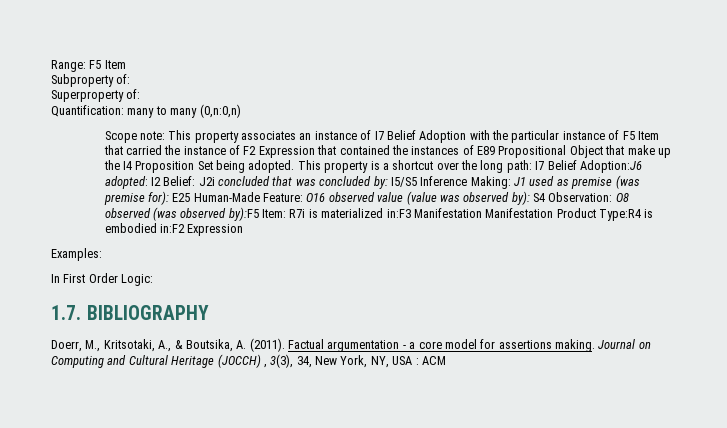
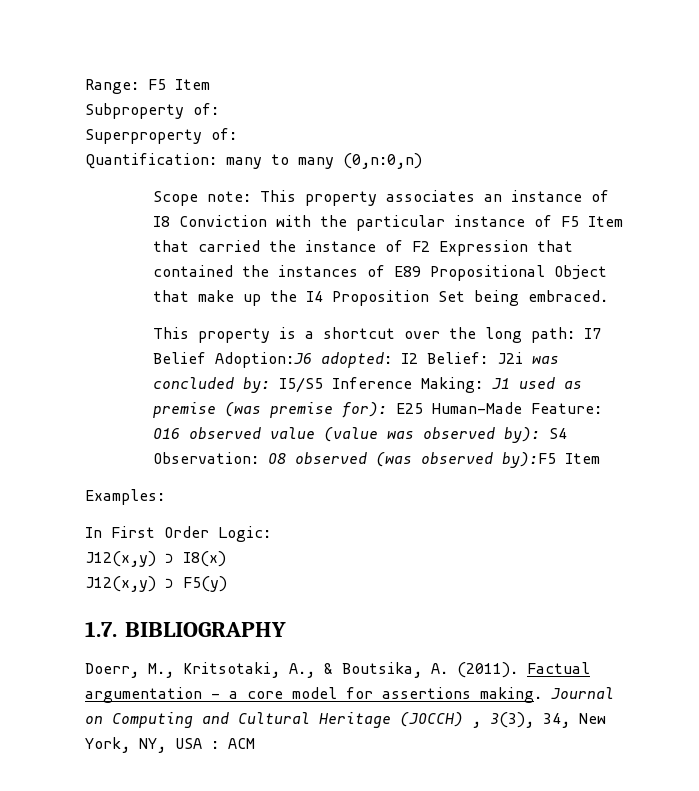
[374,130,467,143] I7 Belief Adoption -> [153,215,268,227] I8 Conviction
[248,160,295,173] adopted. -> [528,290,609,302] embraced. //
[218,176,293,186] concluded that -> (524, 358) none
[262,208,654,221] [104,223,244,236] Item: R7i is materialized in:F3 Manifestation Manifestation Product Type:R4 is embodied in:F2 Expression -> [565,453,601,464] Item
(154, 280) none -> [85,551,226,567] [85,576,227,592] // J12(x,y) ⊃ I8(x) // J12(x,y) ⊃ F5(y)

